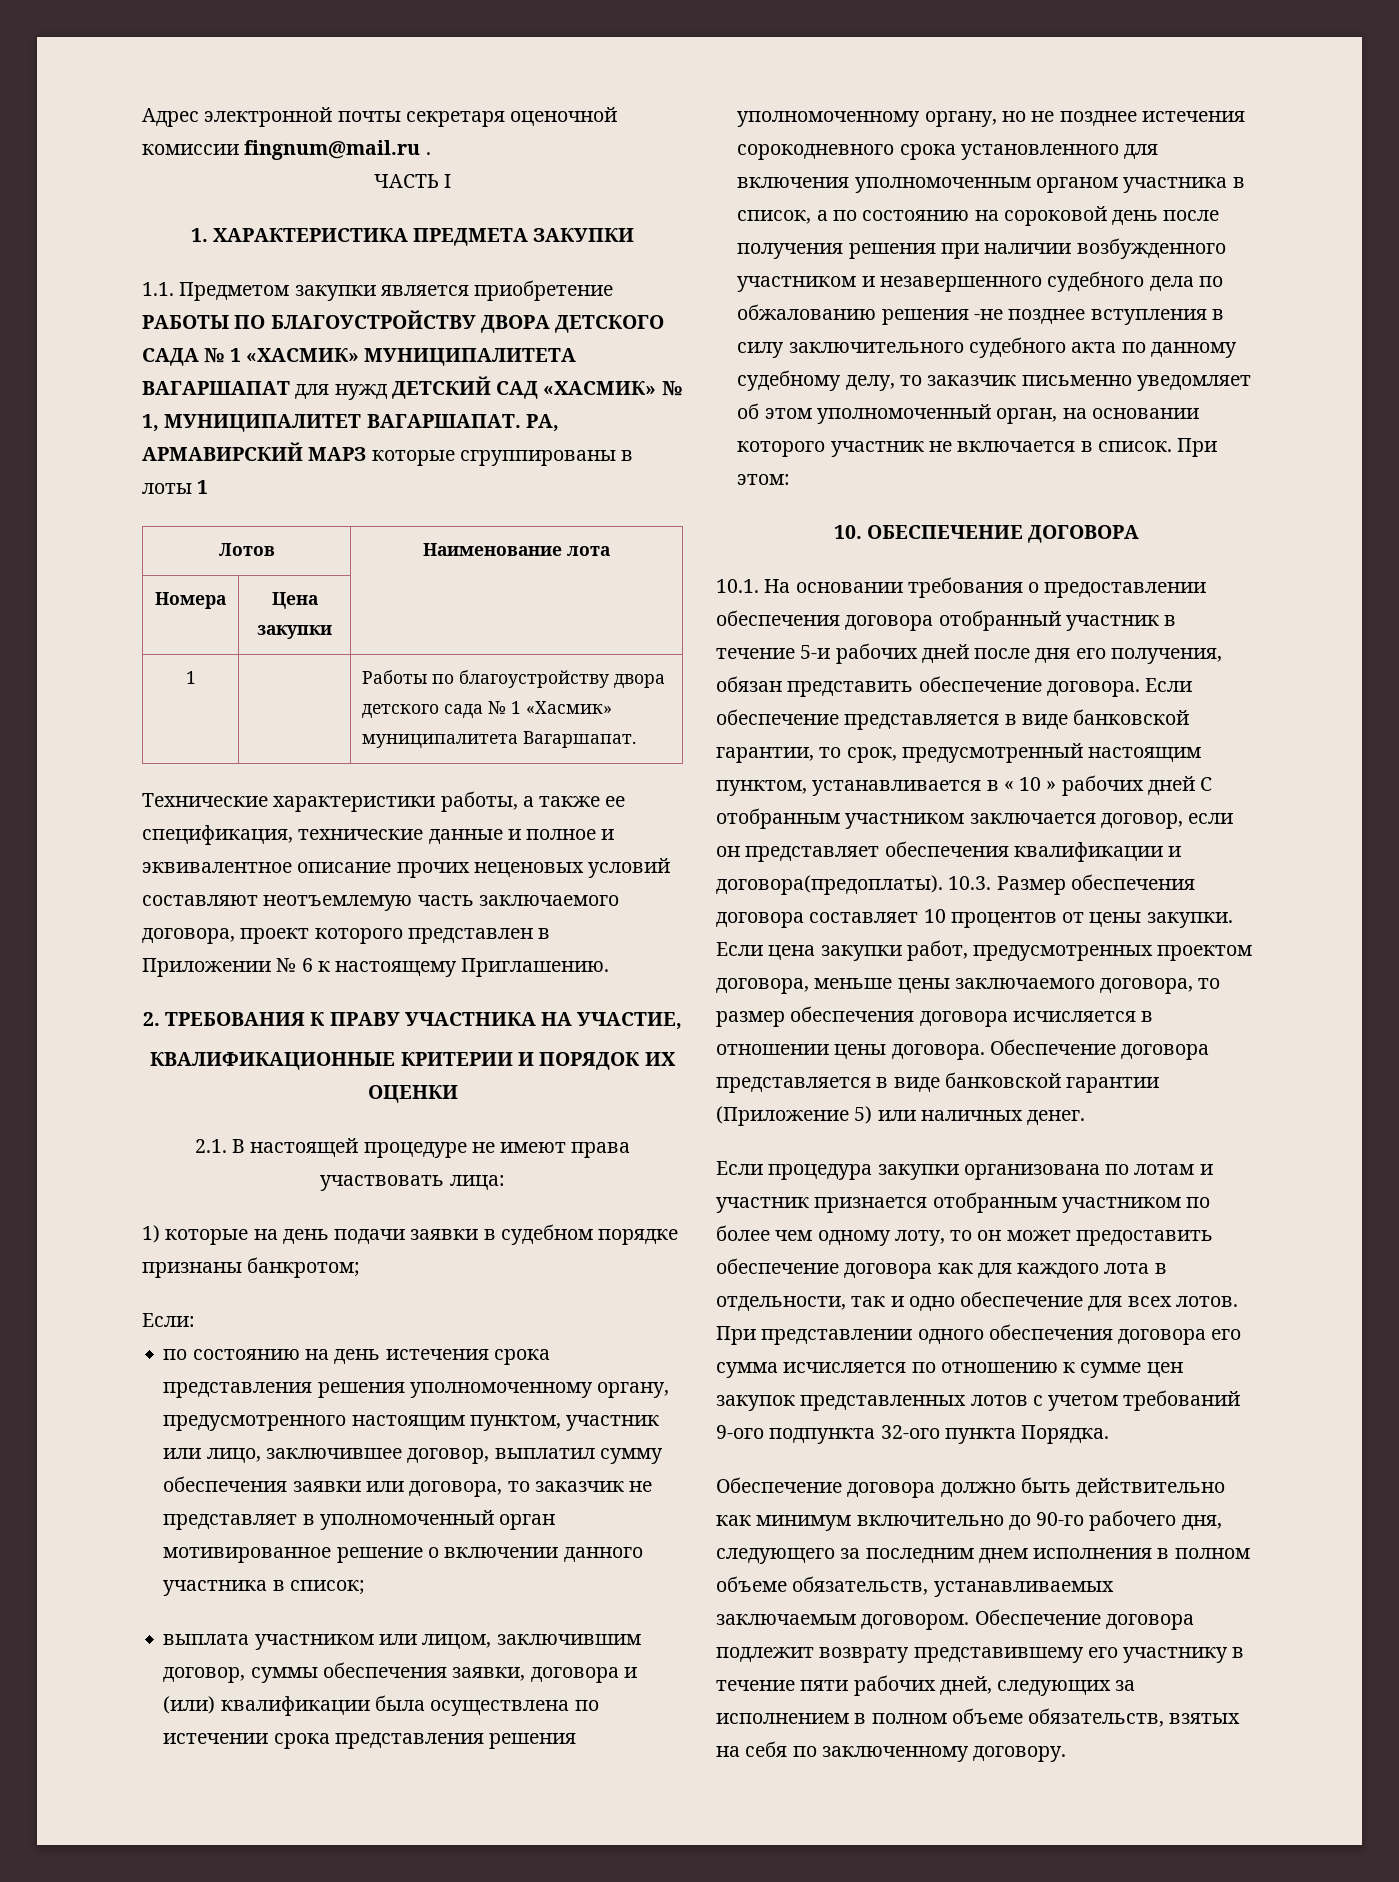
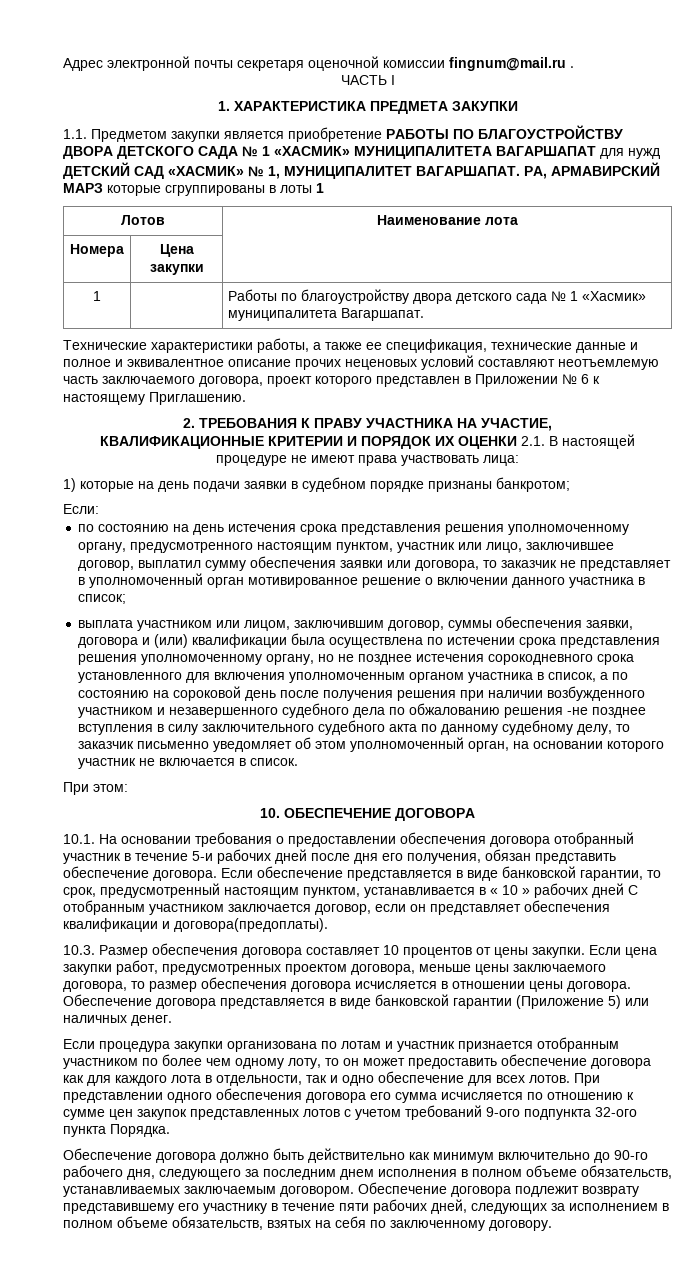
(458, 1094) // -> (517, 442) none
(1172, 446) none -> (299, 762) //
(943, 885) none -> (328, 925) //

